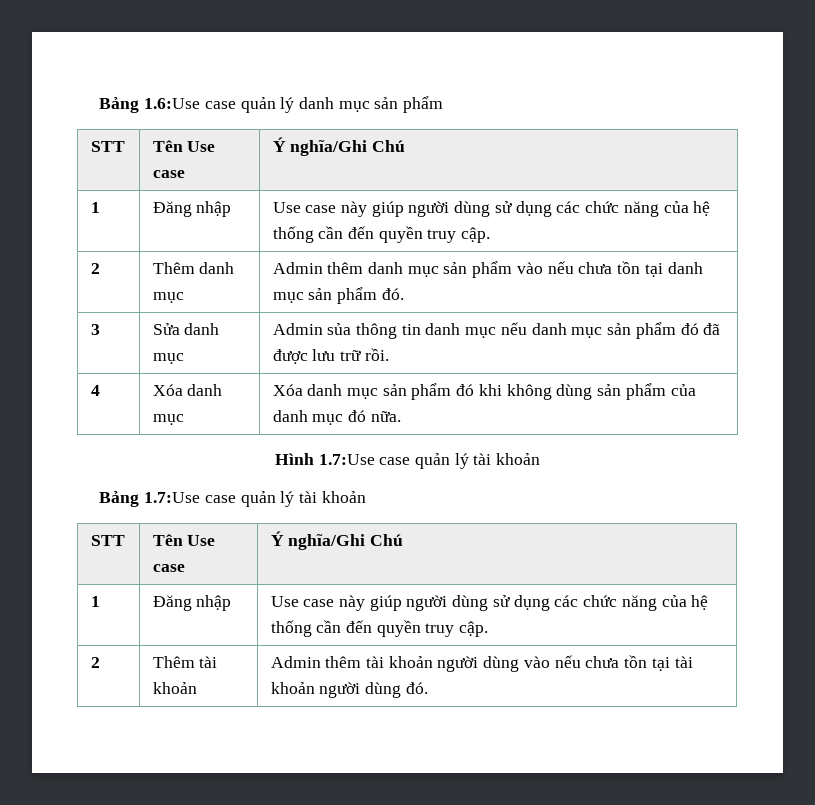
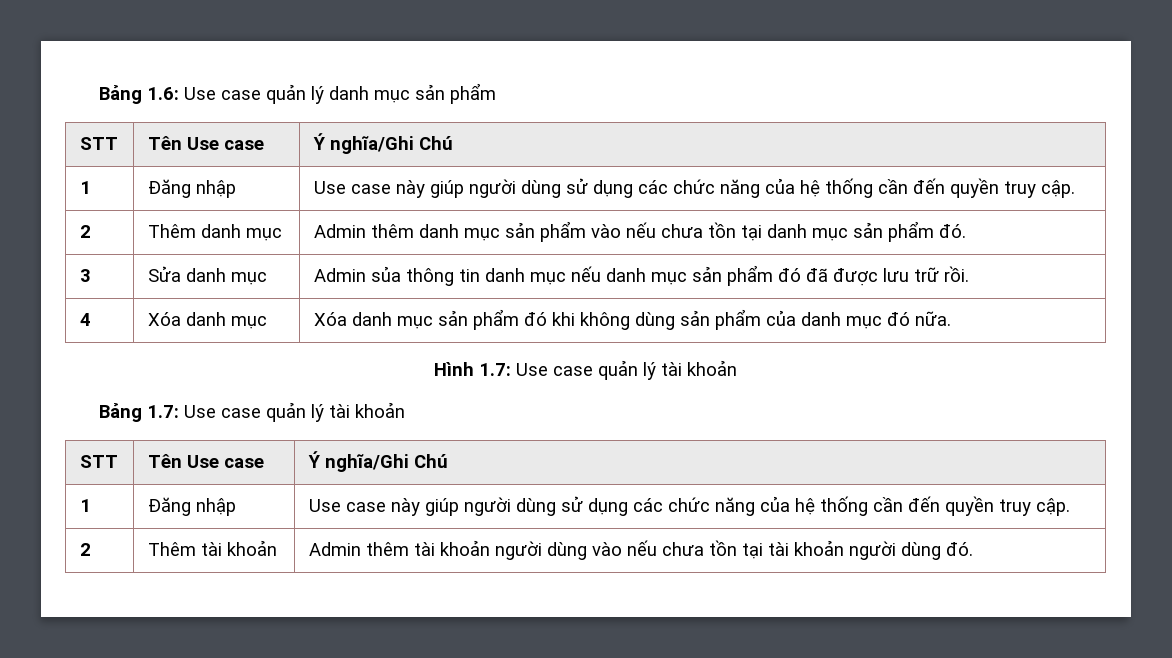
[99,97,201,113] Bảng 1.6:Use -> [99,85,217,104] Bảng 1.6: Use
[318,454,375,465] 1.7:Use -> [479,363,548,376] 1.7: Use
[144,492,201,503] 1.7:Use -> [147,405,217,418] 1.7: Use

